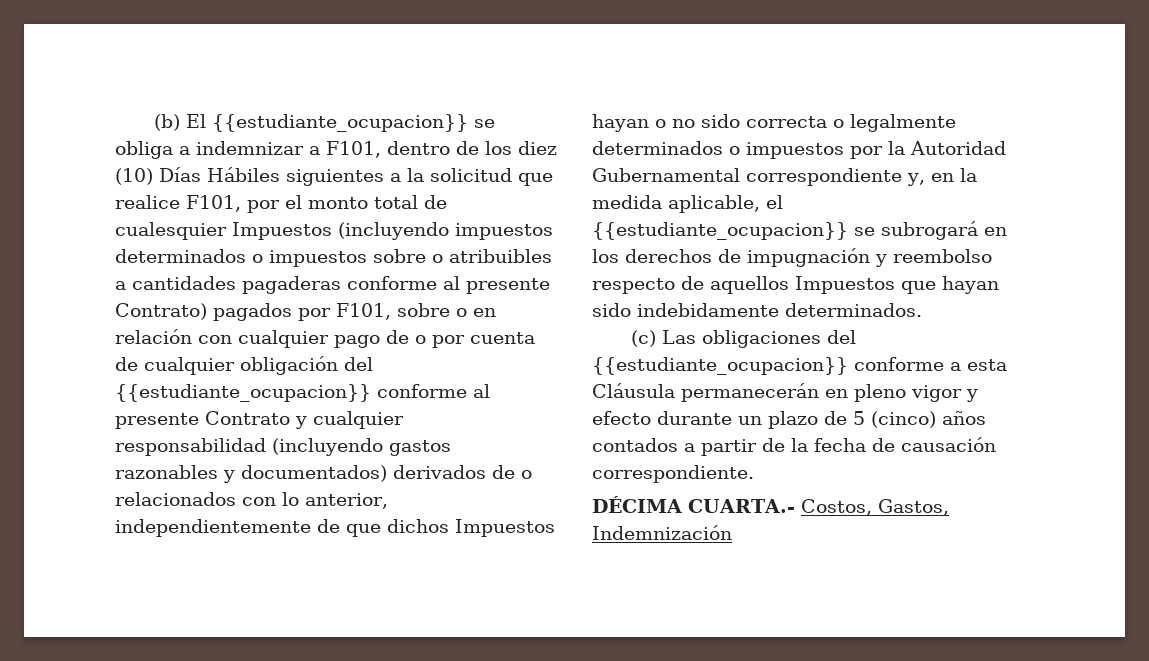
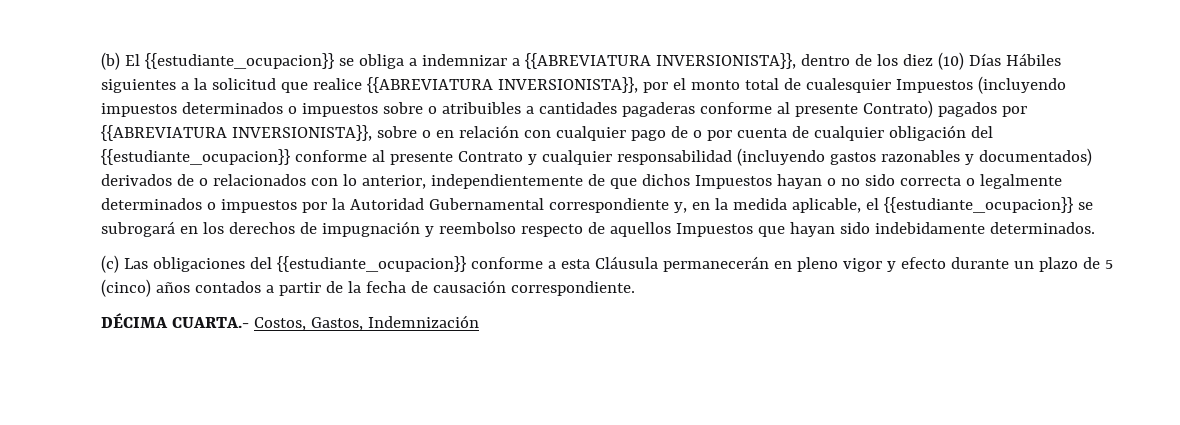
[326,141,381,158] F101, -> [524,53,796,69] {{ABREVIATURA INVERSIONISTA}},
[186,195,241,212] F101, -> [366,77,638,93] {{ABREVIATURA INVERSIONISTA}},
[336,303,391,320] F101, -> [101,125,372,141] {{ABREVIATURA INVERSIONISTA}},

